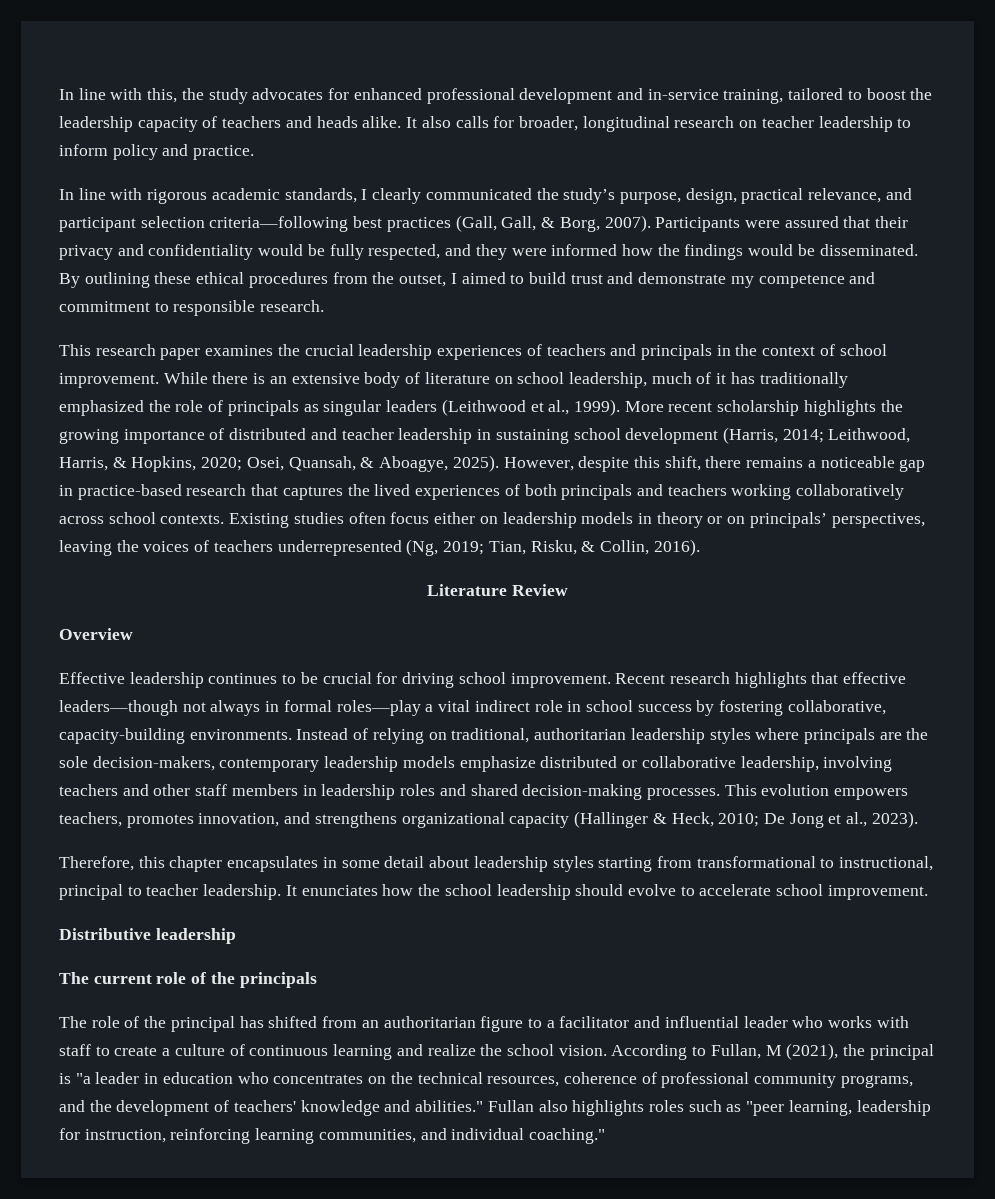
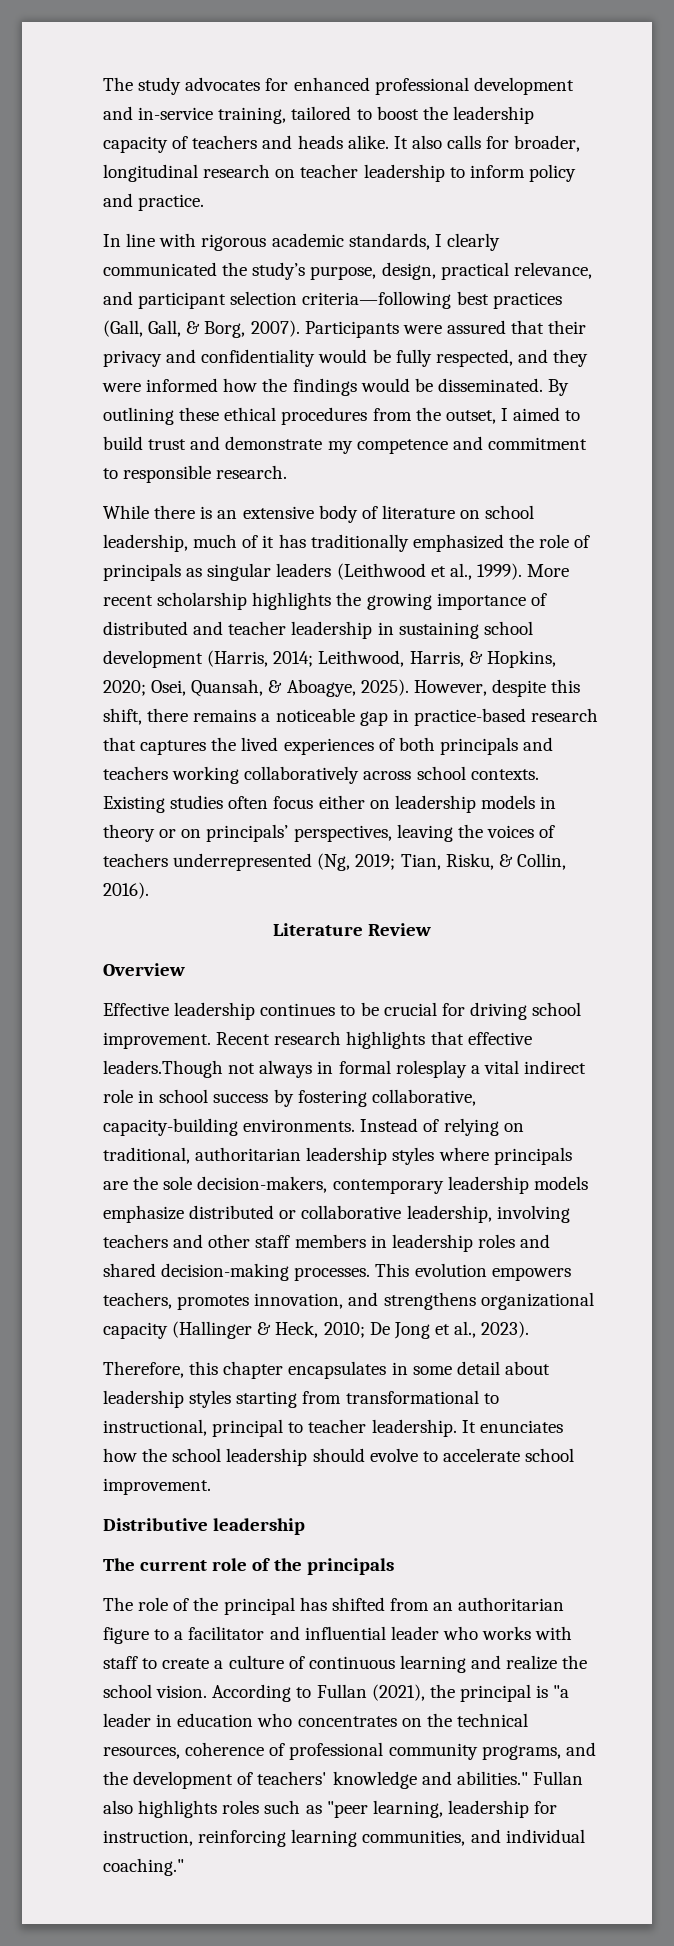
[59,88,204,103] In line with this, the -> [103,77,133,91] The
[59,344,887,360] [59,373,159,388] This research paper examines the crucial leadership experiences of teachers and principals in the context of school improvement. -> (288, 472) none
[59,700,178,716] leaders—though -> [103,1060,223,1078] leaders.Though
[336,700,421,716] roles—play -> [395,1060,467,1078] rolesplay
[710,1044,782,1059] Fullan, M -> [316,1684,367,1698] Fullan

